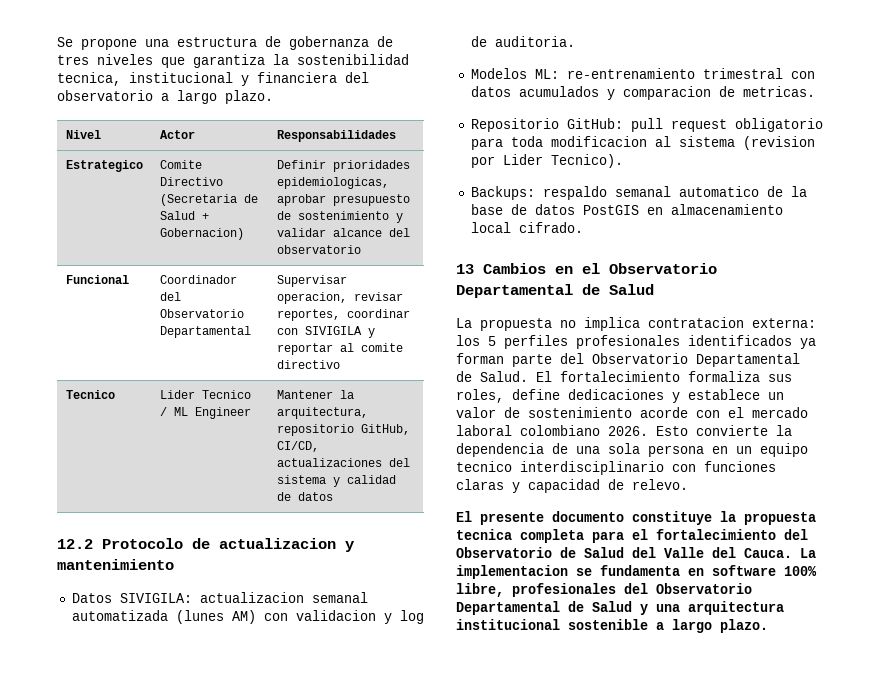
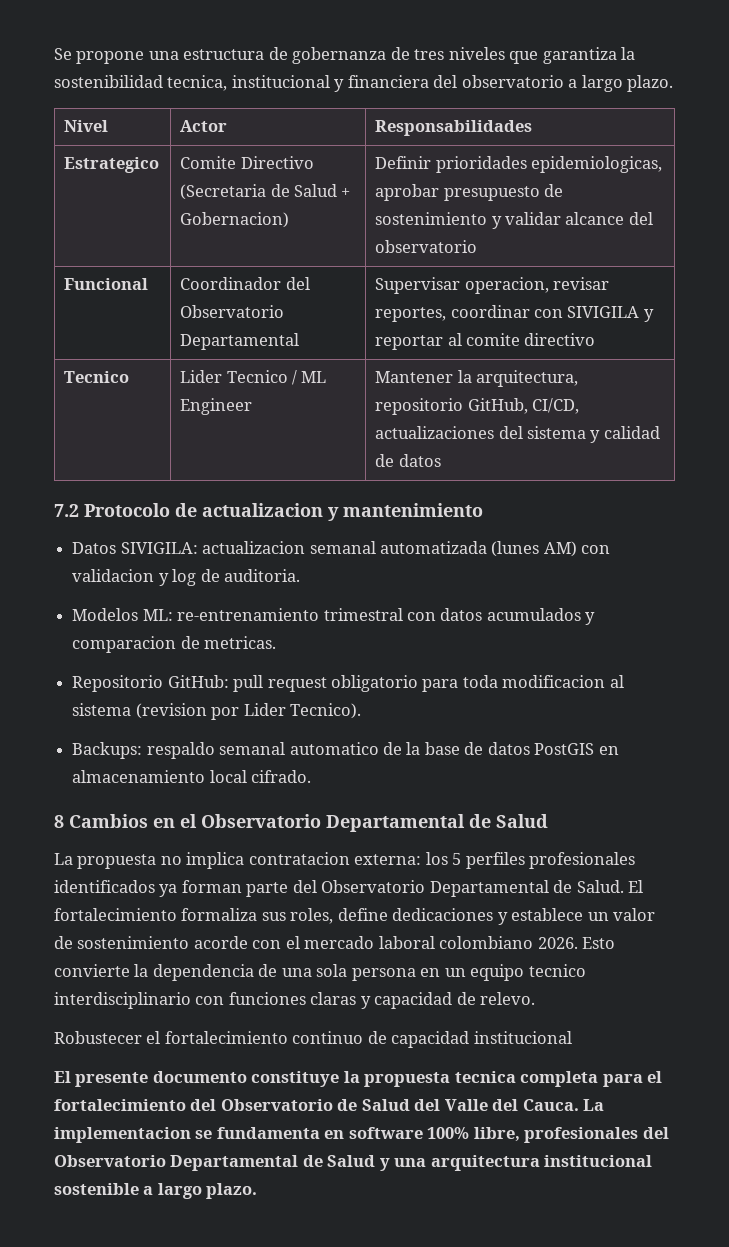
[57,539,93,549] 12.2 -> [54,504,79,517] 7.2
[456,264,474,274] 13 -> [54,815,64,828] 8
(688, 484) none -> [54,1031,572,1048] // Robustecer el fortalecimiento continuo de capacidad institucional

